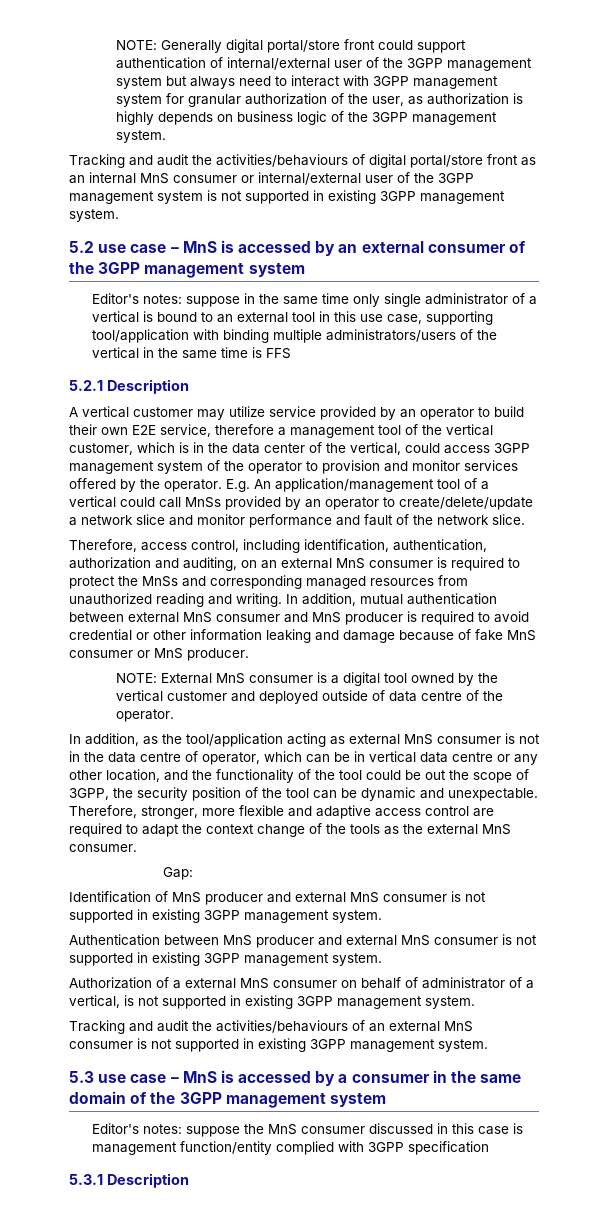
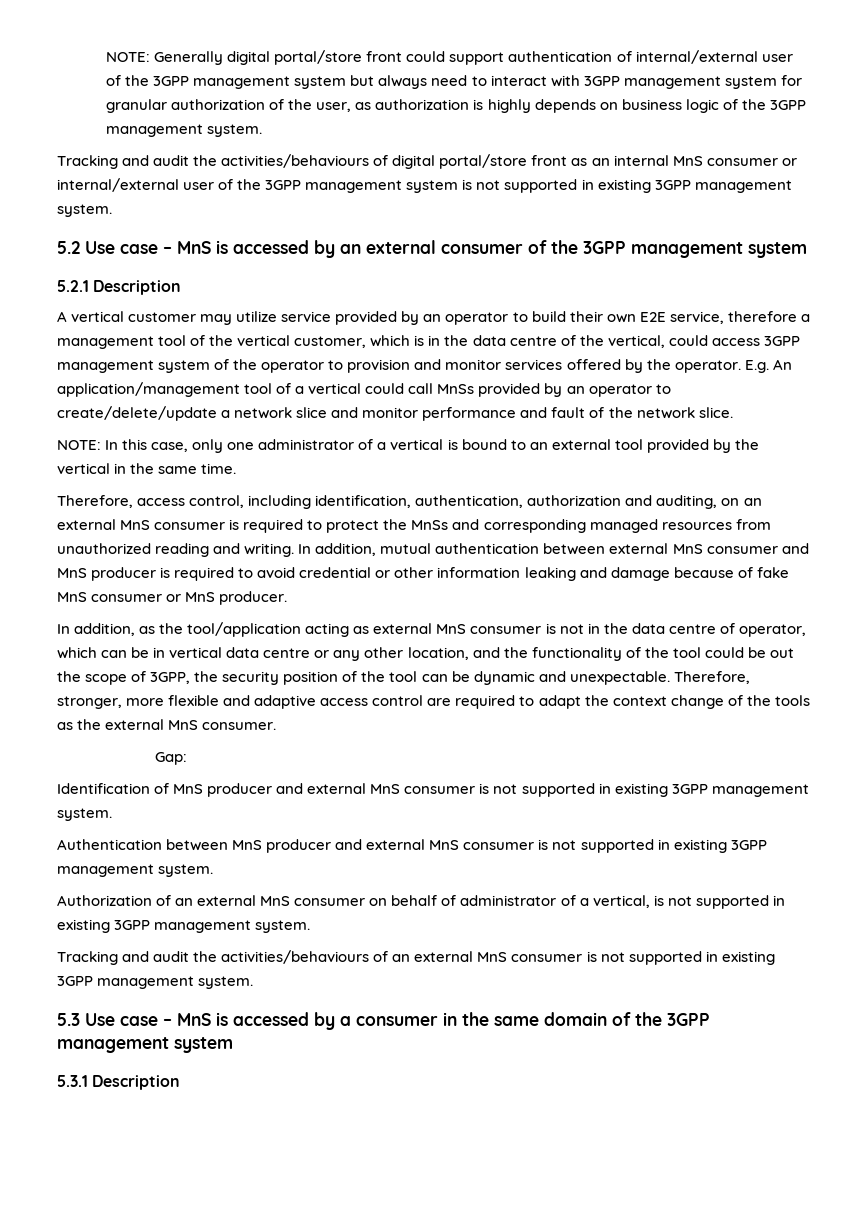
[98,244,127,253] use -> [85,241,115,254] Use
[92,293,538,307] [92,311,494,325] [92,329,498,343] [92,347,292,359] // Editor's notes: suppose in the same time only single administrator of a vertical is bound to an external tool in this use case, supporting tool/application with binding multiple administrators/users of the vertical in the same time is FFS -> (807, 250) none
[264,443,305,453] center -> [509,336,557,346] centre
(525, 519) none -> [57,439,759,453] [57,463,237,474] // NOTE: In this case, only one administrator of a vertical is bound to an external tool provided by the vertical in the same time.
[115,672,498,686] [115,690,503,704] [115,709,174,722] // NOTE: External MnS consumer is a digital tool owned by the vertical customer and deployed outside of data centre of the operator. -> (288, 598) none
[173,980,181,989] a -> [175,898,194,906] an
[98,1074,127,1083] use -> [85,1013,115,1026] Use
[92,1123,524,1137] [92,1141,490,1155] // Editor's notes: suppose the MnS consumer discussed in this case is management function/entity complied with 3GPP specification -> (233, 1045) none

